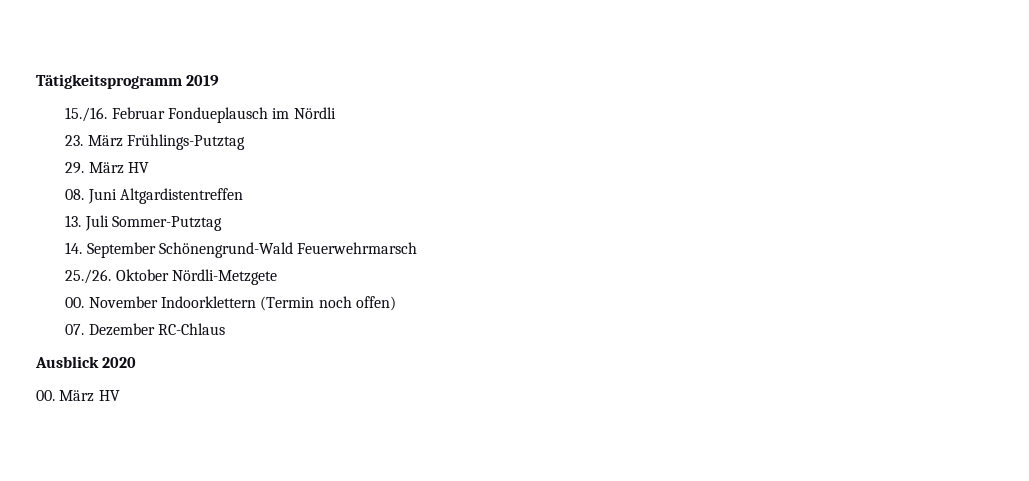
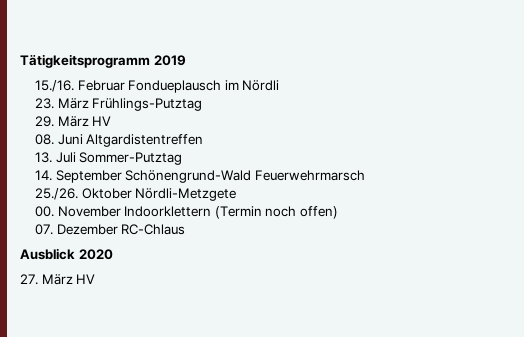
[36,390,55,401] 00. -> [20,274,38,285] 27.

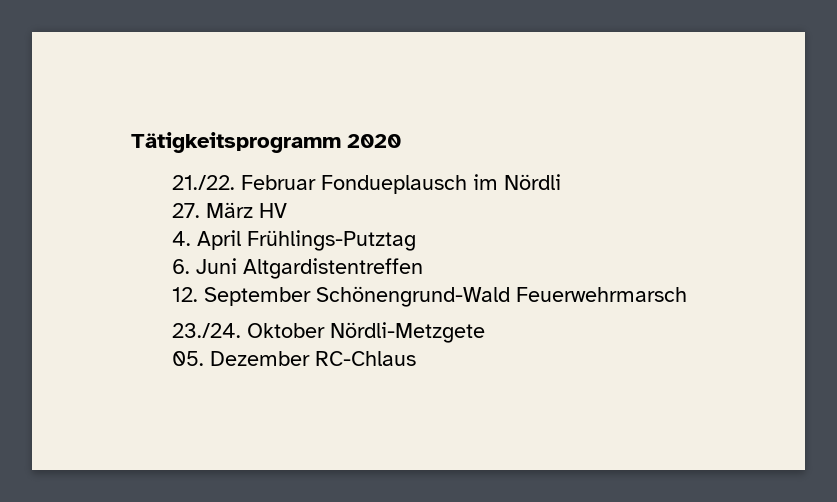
[153,55,186,66] [34,80,74,92] 2019 // 15./16. -> [347,134,401,148] [172,175,236,190] 2020 // 21./22.
[34,98,203,111] [34,116,112,127] [34,134,204,147] [34,152,183,165] [34,170,52,181] 23. März Frühlings-Putztag // 29. März HV // 08. Juni Altgardistentreffen // 13. Juli Sommer-Putztag // 14. -> [172,202,288,218] [172,230,417,251] [172,258,424,279] [172,287,199,302] 27. März HV // 4. April Frühlings-Putztag // 6. Juni Altgardistentreffen // 12.
[34,188,78,200] 25./26. -> [172,323,242,338] 23./24.
[34,206,339,219] [34,224,186,235] [20,248,113,260] [20,274,96,285] 00. November Indoorklettern (Termin noch offen) // 07. Dezember RC-Chlaus // Ausblick 2020 // 27. März HV -> [172,351,417,366] 05. Dezember RC-Chlaus

